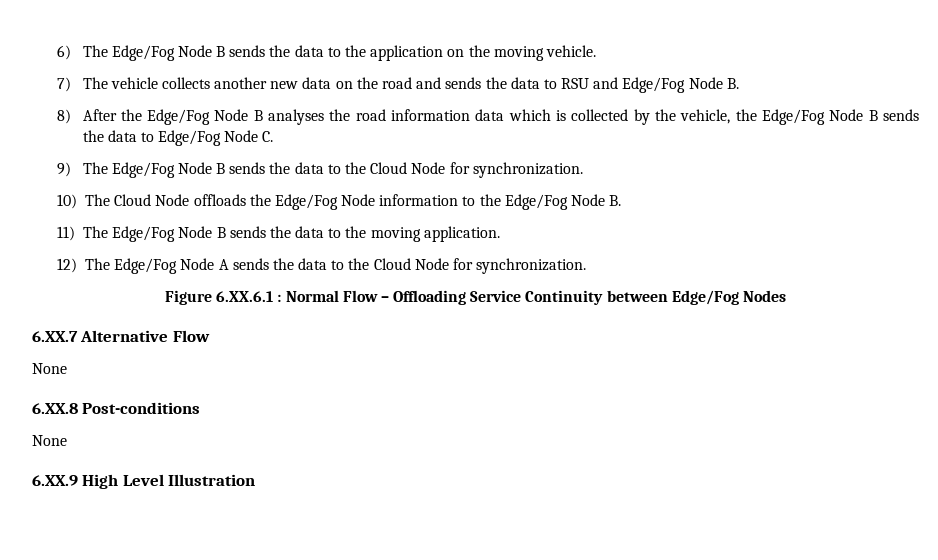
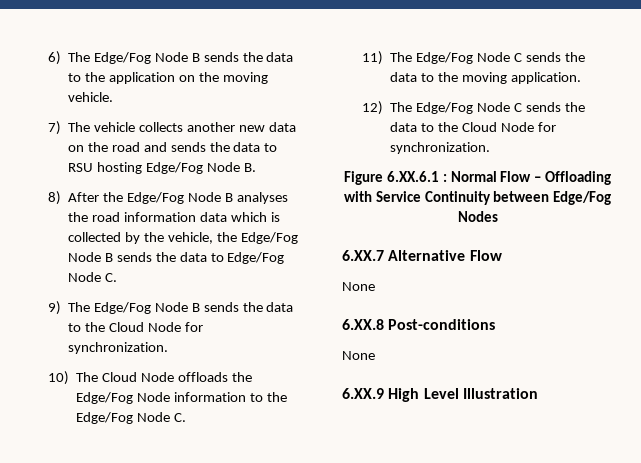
[593,77,619,89] and -> [96,162,142,174] hosting
[609,195,622,206] B. -> [173,413,186,422] C.
[216,227,226,238] B -> [513,53,522,62] C
[218,259,229,270] A -> [513,103,522,112] C
(467, 297) none -> [343,191,372,202] with

